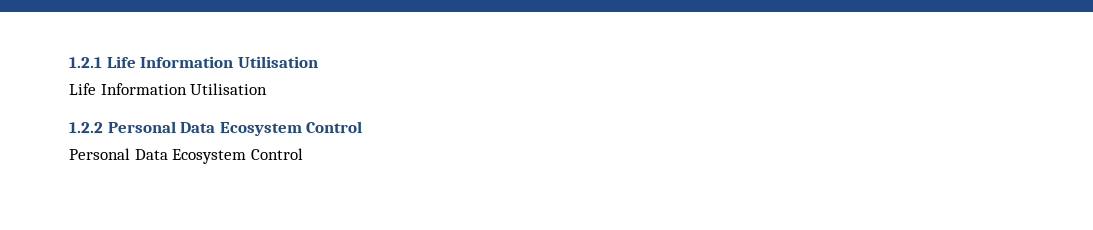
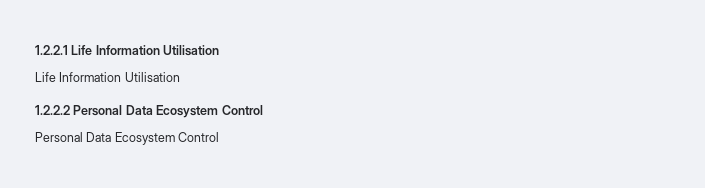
[69,57,102,68] 1.2.1 -> [35,45,68,55] 1.2.2.1
[69,122,103,133] 1.2.2 -> [35,105,70,115] 1.2.2.2

